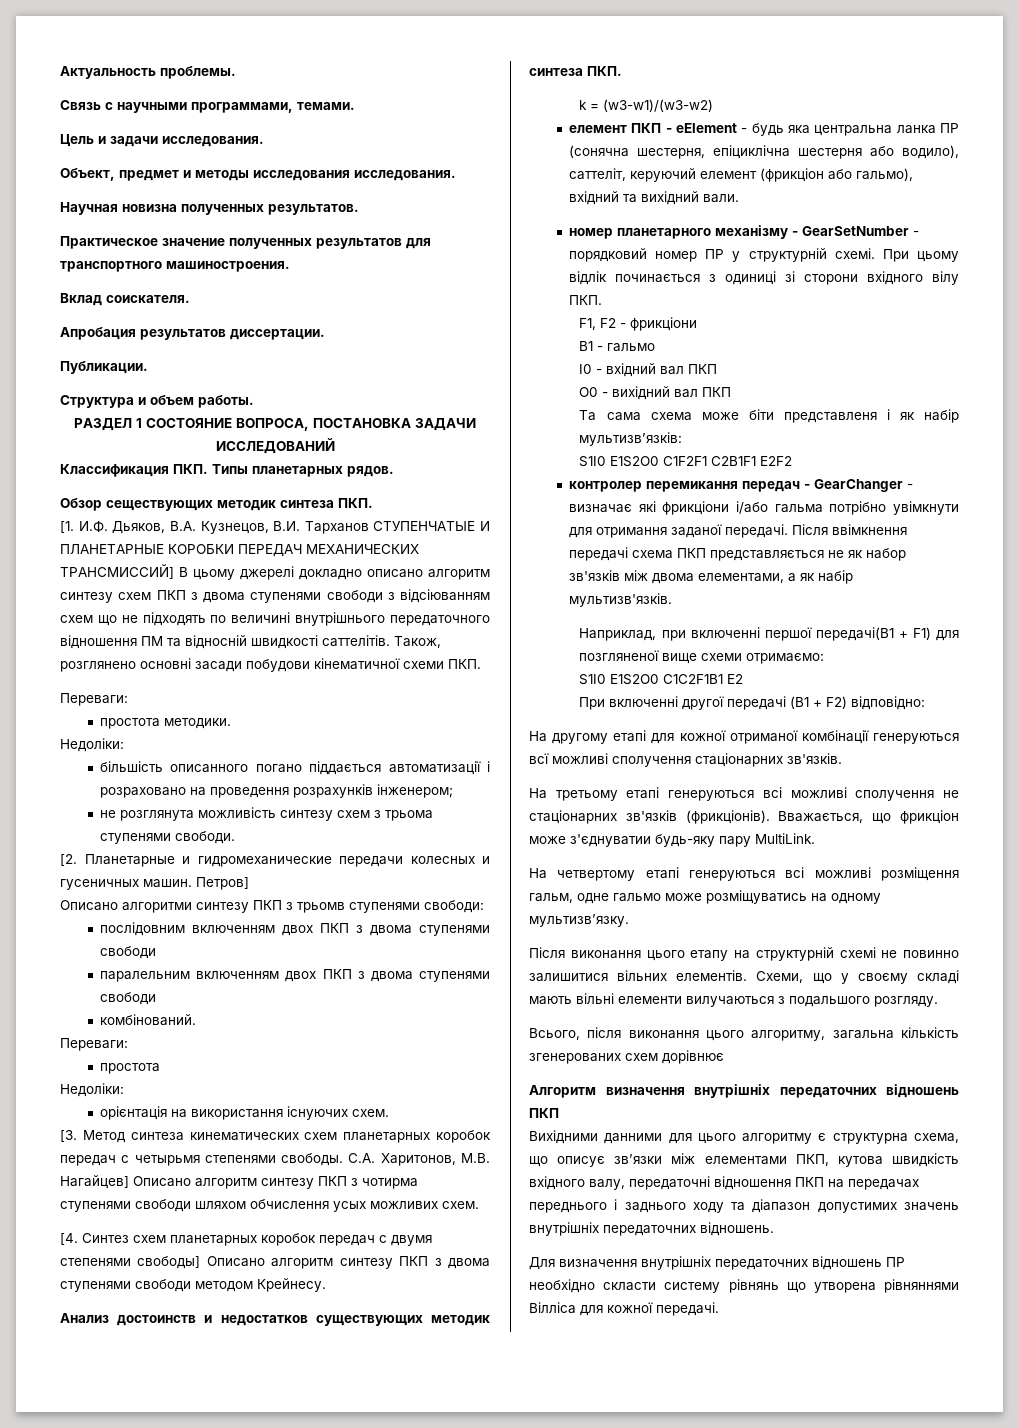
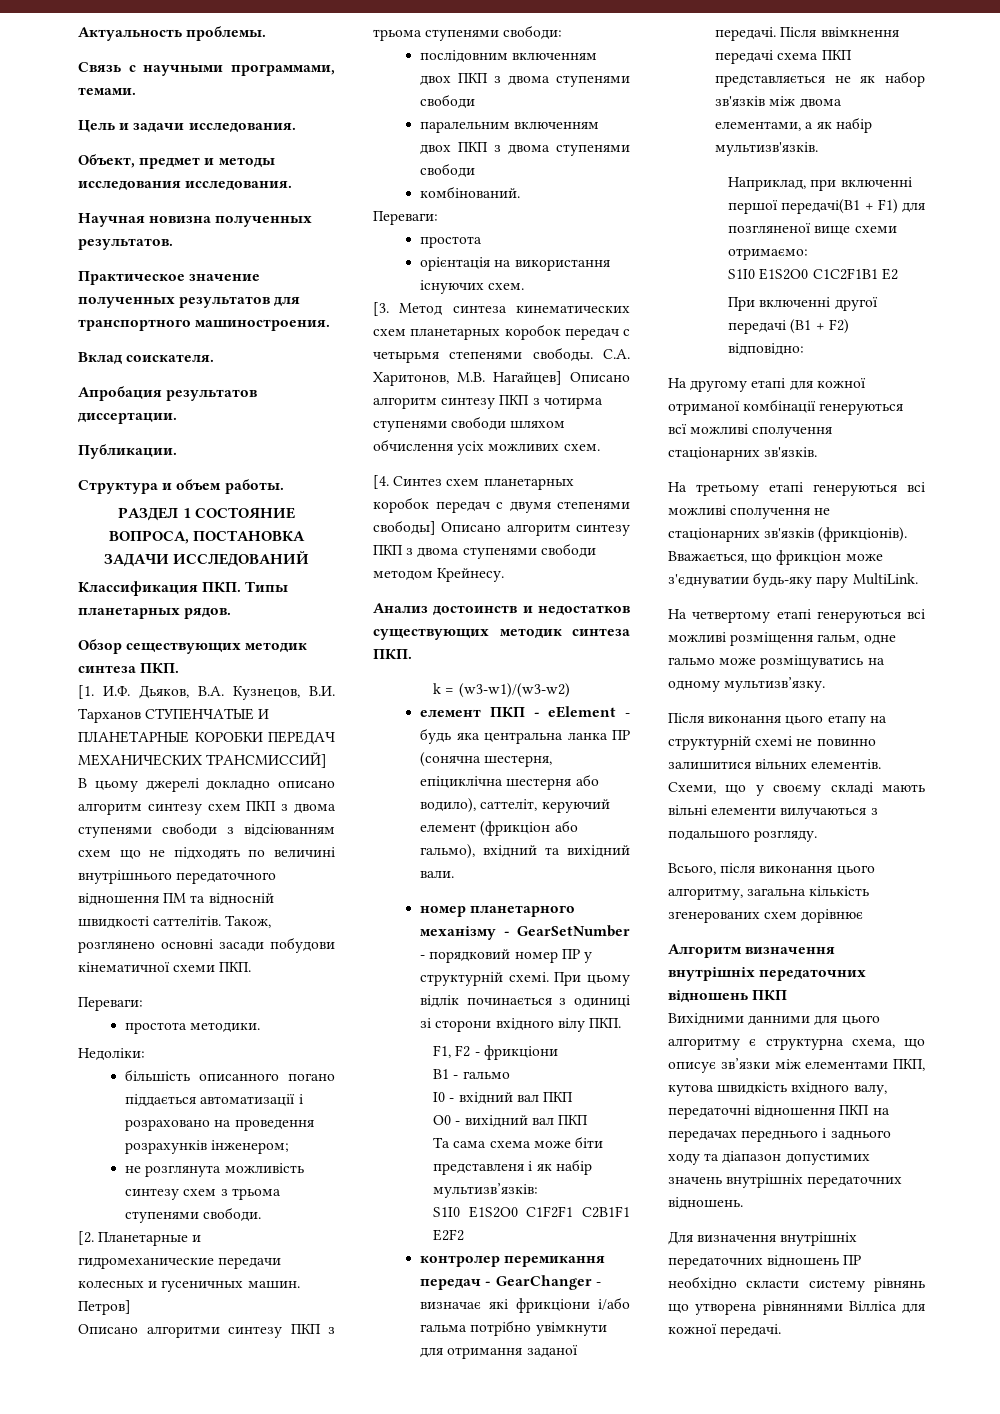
[297,902,345,913] трьомв -> [373,29,422,41] трьома
[60,1083,124,1097] // Недоліки: -> (483, 242) none
[333,1201,366,1212] усых -> [457,441,485,455] усіх

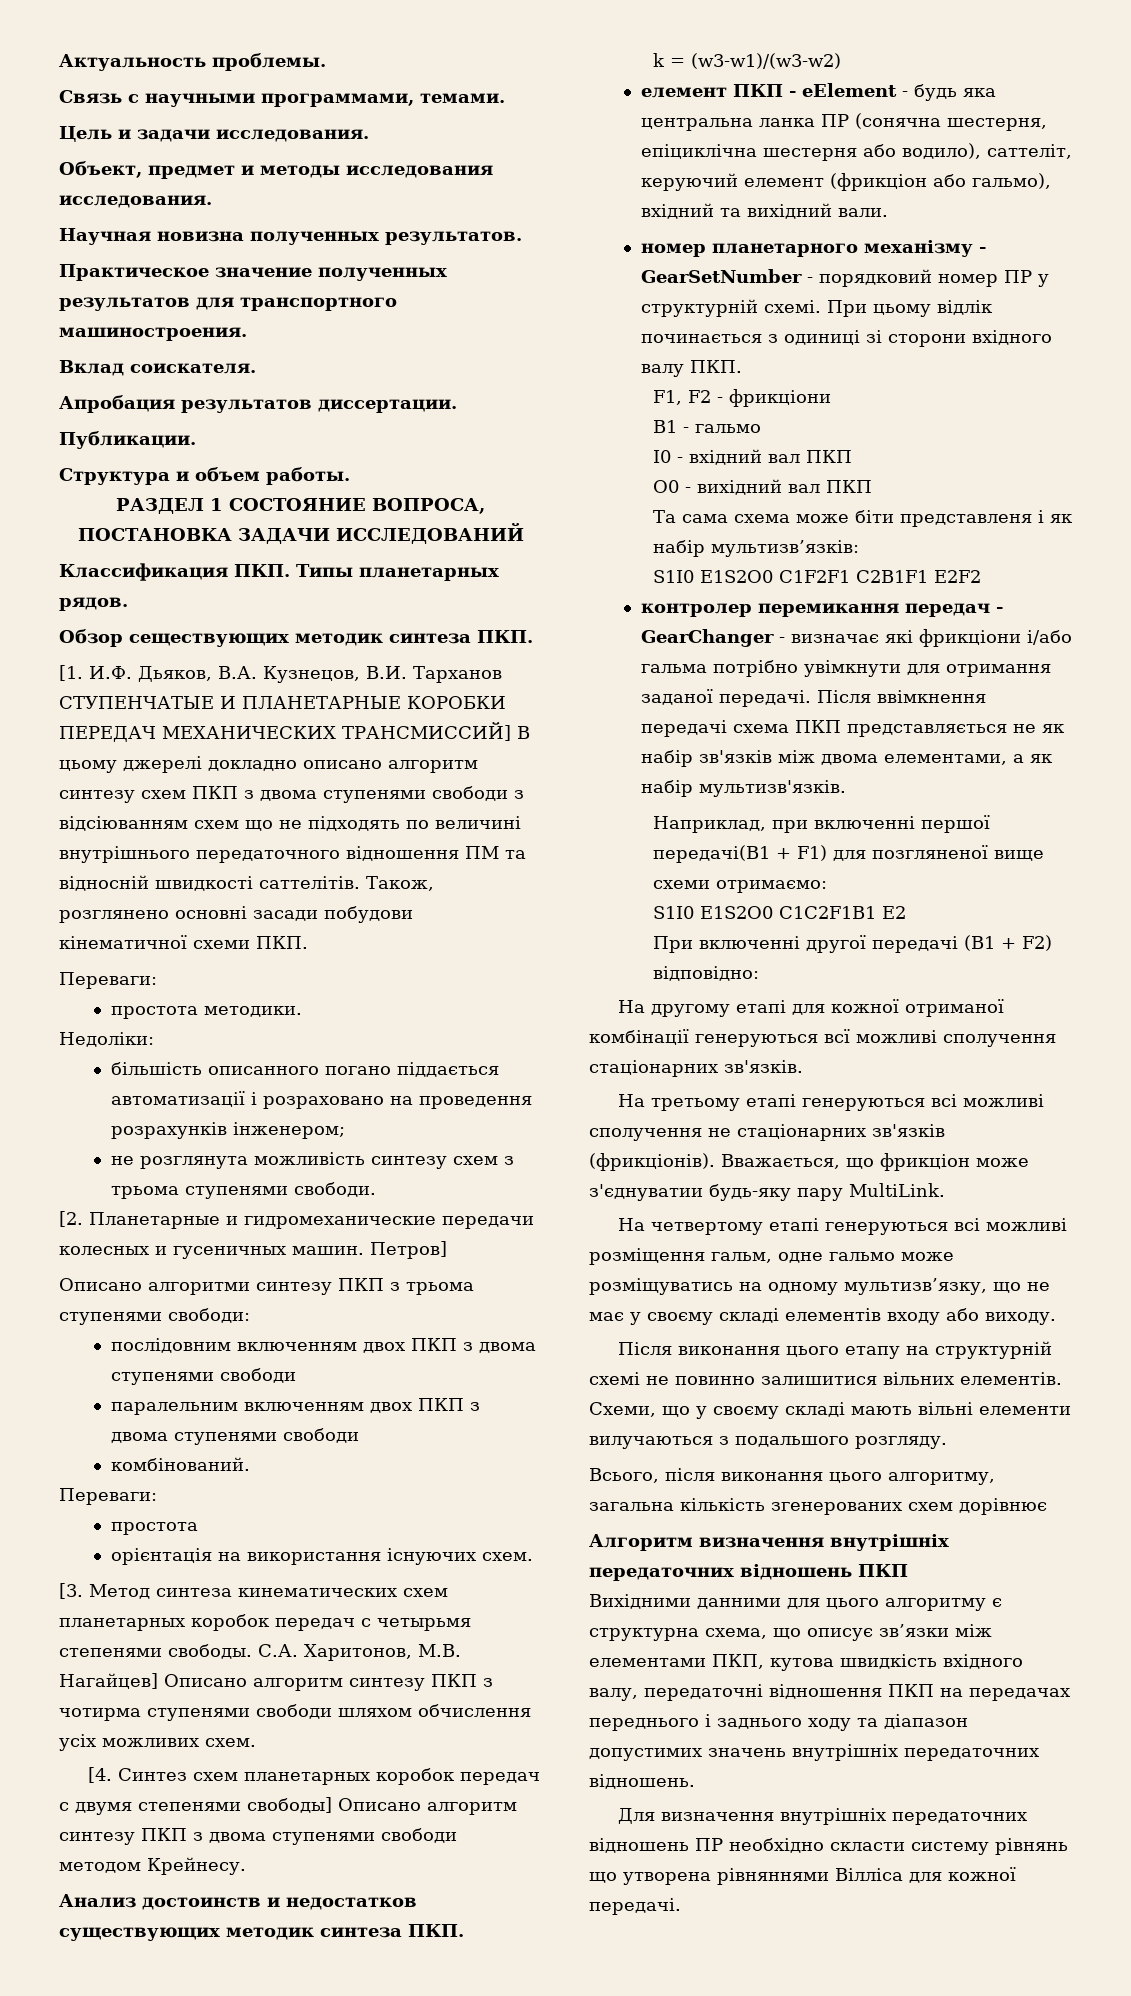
[557,1018,585,1032] вілу -> [640,364,684,377] валу
[885,71,925,87] набор -> [640,750,693,767] набір
[724,677,826,692] мультизв’язку. -> [844,1278,1050,1295] [589,1308,1056,1325] мультизв’язку, що не має у своєму складі елементів входу або виходу.

